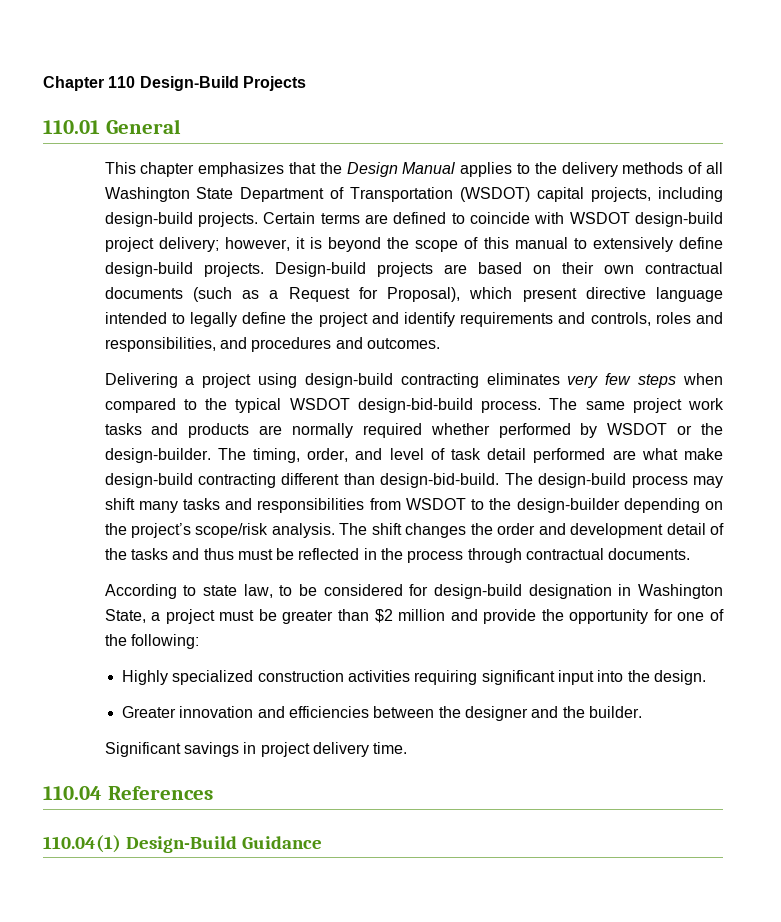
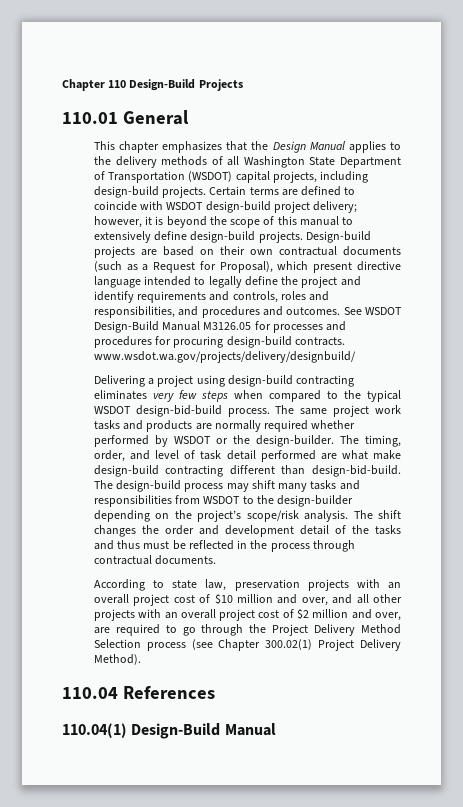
(440, 343) none -> [343,307,403,315] [93,321,347,333] [93,336,345,348] [93,351,356,363] See WSDOT Design-Build Manual M3126.05 for processes and procedures for procuring design-build contracts. www.wsdot.wa.gov/projects/delivery/designbuild/
[279,584,723,599] [104,609,724,624] [104,634,199,649] [122,670,707,685] [122,706,643,721] [104,742,408,757] to be considered for design-build designation in Washington State, a project must be greater than $2 million and provide the opportunity for one of the following: // Highly specialized construction activities requiring significant input into the design. // Greater innovation and efficiencies between the designer and the builder. // Significant savings in project delivery time. -> [234,579,401,591] [93,594,403,606] [93,609,401,621] [93,624,401,636] [93,639,401,651] [93,654,141,665] preservation projects with an overall project cost of $10 million and over, and all other projects with an overall project cost of $2 million and over, are required to go through the Project Delivery Method Selection process (see Chapter 300.02(1) Project Delivery Method).
[242,836,323,849] Guidance -> [224,723,276,736] Manual

